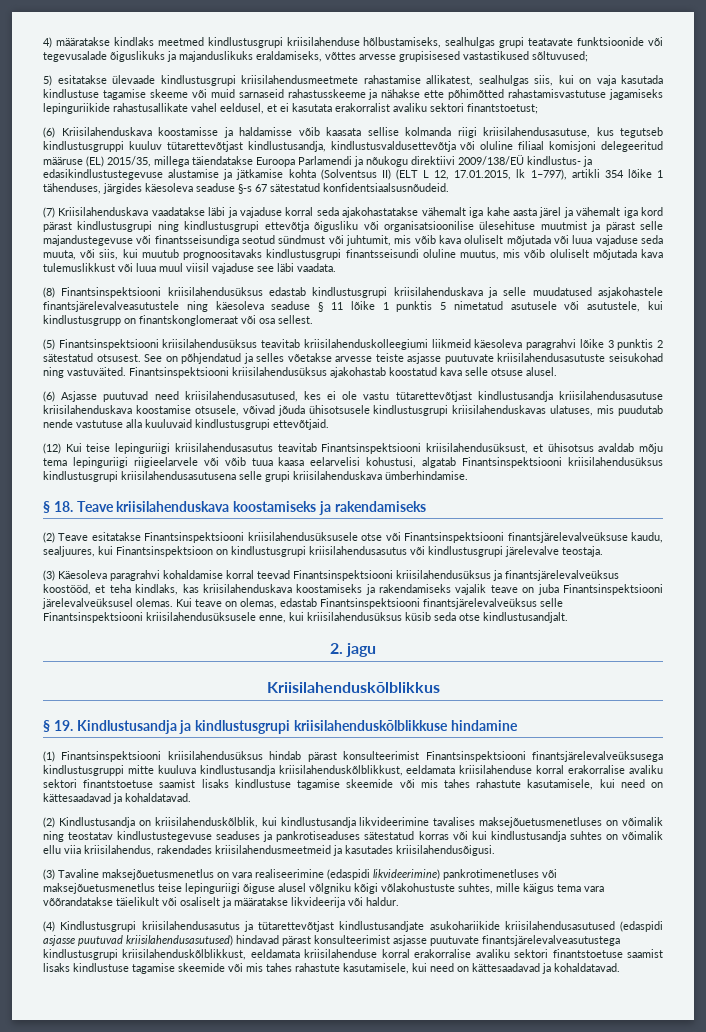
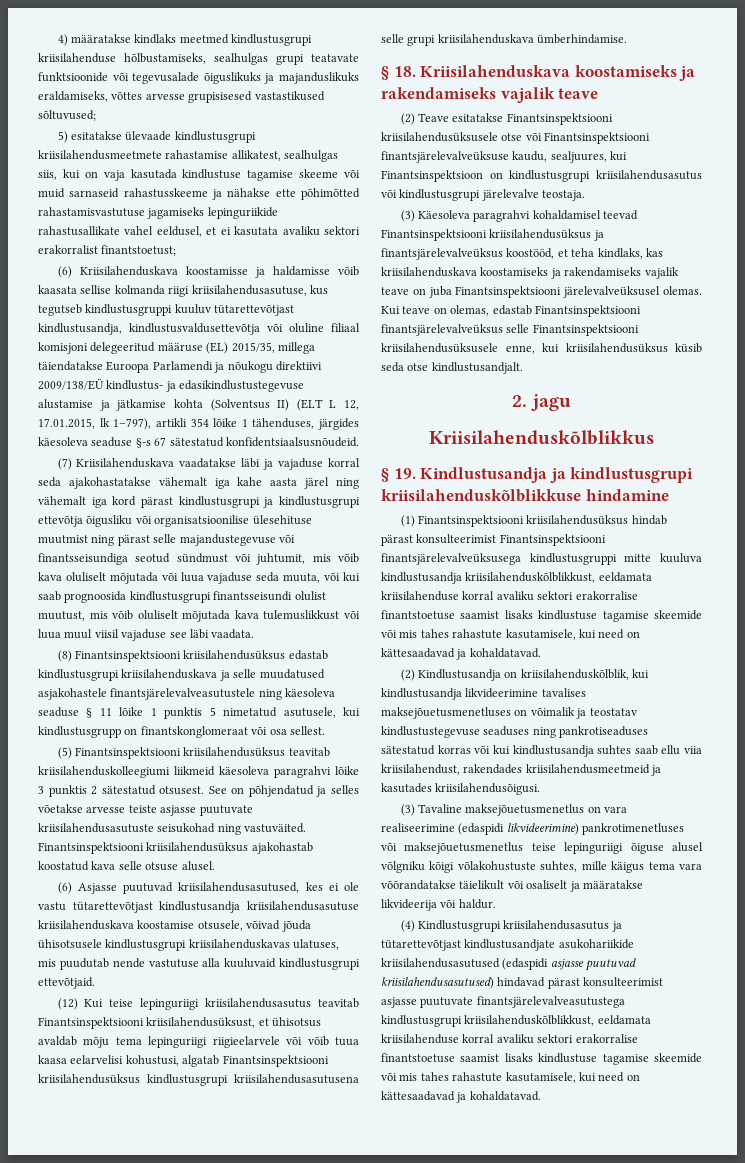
[335,103,464,112] erakorralist avaliku sektori -> [282,226,360,236] [38,245,98,254] avaliku sektori erakorralist
[563,207,573,218] ja -> [336,478,359,489] ning
[157,221,179,232] ning -> [263,497,274,508] ja
[591,221,601,232] ja -> [91,535,115,546] ning
[99,249,499,260] siis, kui muutub prognoositavaks kindlustusgrupi finantsseisundi oluline muutus, -> [343,572,360,582] [38,591,326,603] [38,611,85,621] kui saab prognoosida kindlustusgrupi finantsseisundi olulist muutust,
[510,301,641,312] asutusele või asutustele, -> [283,707,336,718] asutusele,
[154,391,179,400] need -> (174, 888) none
[76,501,426,515] Teave kriisilahenduskava koostamiseks ja rakendamiseks -> [420,65,696,81] [381,87,599,103] Kriisilahenduskava koostamiseks ja rakendamiseks vajalik teave
[163,570,254,579] kohaldamise korral -> [532,210,601,220] kohaldamisel
[568,765,664,774] [43,779,77,788] erakorralise avaliku sektori -> [496,591,638,601] avaliku sektori erakorralise
[43,831,64,842] ning -> [576,708,587,719] ja
[263,831,273,842] ja -> [532,727,556,738] ning
[605,831,664,840] on võimalik -> [634,745,658,755] saab
[84,845,154,856] kriisilahendus, -> [381,764,460,775] kriisilahendust,
[414,949,549,958] erakorralise avaliku sektori -> [496,1034,638,1044] avaliku sektori erakorralise

